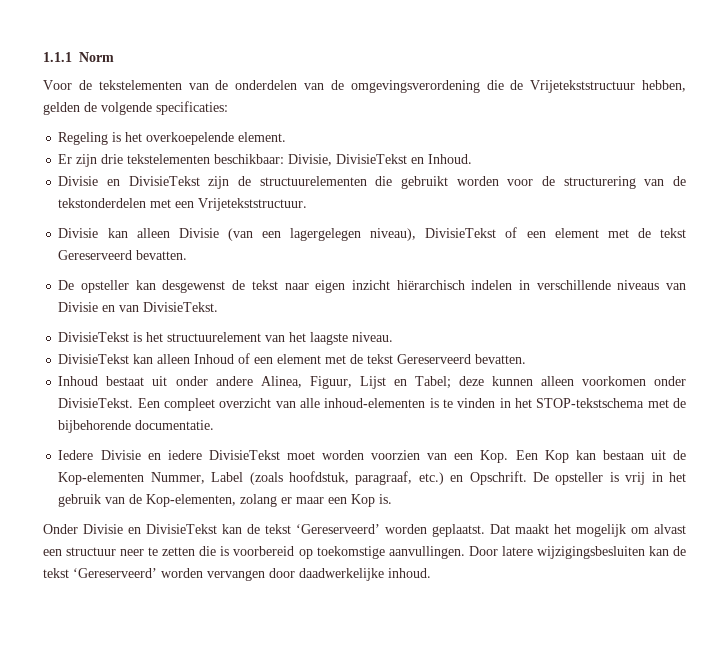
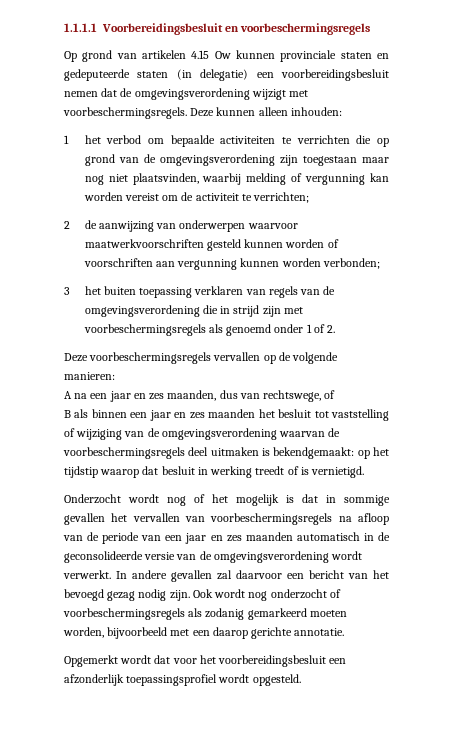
[43,52,114,62] [43,80,686,93] [43,101,228,115] [58,132,287,145] [58,154,473,167] [58,176,687,189] [58,198,308,211] [58,227,687,241] [58,250,188,260] [58,280,687,293] [58,302,219,312] [58,332,394,345] [58,353,527,364] [58,376,687,389] [58,398,686,411] [58,420,215,433] [58,450,687,463] [58,471,686,485] [58,494,393,507] [43,524,686,537] [43,546,686,559] [43,568,431,581] 1.1.1 Norm // Voor de tekstelementen van de onderdelen van de omgevingsverordening die de Vrijetekststructuur hebben, gelden de volgende specificaties: // Regeling is het overkoepelende element. // Er zijn drie tekstelementen beschikbaar: Divisie, DivisieTekst en Inhoud. // Divisie en DivisieTekst zijn de structuurelementen die gebruikt worden voor de structurering van de tekstonderdelen met een Vrijetekststructuur. // Divisie kan alleen Divisie (van een lagergelegen niveau), DivisieTekst of een element met de tekst Gereserveerd bevatten. // De opsteller kan desgewenst de tekst naar eigen inzicht hiërarchisch indelen in verschillende niveaus van Divisie en van DivisieTekst. // DivisieTekst is het structuurelement van het laagste niveau. // DivisieTekst kan alleen Inhoud of een element met de tekst Gereserveerd bevatten. // Inhoud bestaat uit onder andere Alinea, Figuur, Lijst en Tabel; deze kunnen alleen voorkomen onder DivisieTekst. Een compleet overzicht van alle inhoud-elementen is te vinden in het STOP-tekstschema met de bijbehorende documentatie. // Iedere Divisie en iedere DivisieTekst moet worden voorzien van een Kop. Een Kop kan bestaan uit de Kop-elementen Nummer, Label (zoals hoofdstuk, paragraaf, etc.) en Opschrift. De opsteller is vrij in het gebruik van de Kop-elementen, zolang er maar een Kop is. // Onder Divisie en DivisieTekst kan de tekst ‘Gereserveerd’ worden geplaatst. Dat maakt het mogelijk om alvast een structuur neer te zetten die is voorbereid op toekomstige aanvullingen. Door latere wijzigingsbesluiten kan de tekst ‘Gereserveerd’ worden vervangen door daadwerkelijke inhoud. -> [64,23,371,35] [64,50,389,62] [64,69,389,81] [64,88,309,100] [63,107,342,119] [64,135,389,147] [84,154,389,166] [84,173,390,185] [83,192,310,203] [64,220,298,232] [84,239,339,251] [83,258,380,270] [64,286,336,298] [84,305,303,317] [83,324,336,336] [64,352,339,364] [64,372,115,380] [64,390,336,402] [64,409,389,421] [64,428,341,440] [63,447,389,459] [64,466,365,478] [64,494,390,506] [64,513,389,525] [63,532,390,544] [64,551,363,563] [63,570,389,582] [64,589,341,601] [63,608,347,620] [63,627,345,639] [64,655,347,667] [64,674,301,686] 1.1.1.1 Voorbereidingsbesluit en voorbeschermingsregels // Op grond van artikelen 4.15 Ow kunnen provinciale staten en gedeputeerde staten (in delegatie) een voorbereidingsbesluit nemen dat de omgevingsverordening wijzigt met voorbeschermingsregels. Deze kunnen alleen inhouden: // 1 het verbod om bepaalde activiteiten te verrichten die op grond van de omgevingsverordening zijn toegestaan maar nog niet plaatsvinden, waarbij melding of vergunning kan worden vereist om de activiteit te verrichten; // 2 de aanwijzing van onderwerpen waarvoor maatwerkvoorschriften gesteld kunnen worden of voorschriften aan vergunning kunnen worden verbonden; // 3 het buiten toepassing verklaren van regels van de omgevingsverordening die in strijd zijn met voorbeschermingsregels als genoemd onder 1 of 2. // Deze voorbeschermingsregels vervallen op de volgende manieren: // A na een jaar en zes maanden, dus van rechtswege, of // B als binnen een jaar en zes maanden het besluit tot vaststelling of wijziging van de omgevingsverordening waarvan de voorbeschermingsregels deel uitmaken is bekendgemaakt: op het tijdstip waarop dat besluit in werking treedt of is vernietigd. // Onderzocht wordt nog of het mogelijk is dat in sommige gevallen het vervallen van voorbeschermingsregels na afloop van de periode van een jaar en zes maanden automatisch in de geconsolideerde versie van de omgevingsverordening wordt verwerkt. In andere gevallen zal daarvoor een bericht van het bevoegd gezag nodig zijn. Ook wordt nog onderzocht of voorbeschermingsregels als zodanig gemarkeerd moeten worden, bijvoorbeeld met een daarop gerichte annotatie. // Opgemerkt wordt dat voor het voorbereidingsbesluit een afzonderlijk toepassingsprofiel wordt opgesteld.

